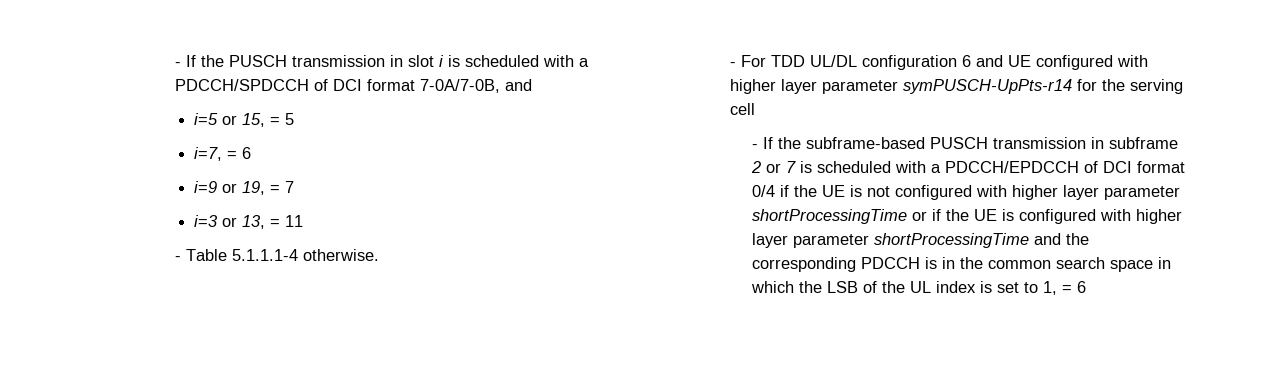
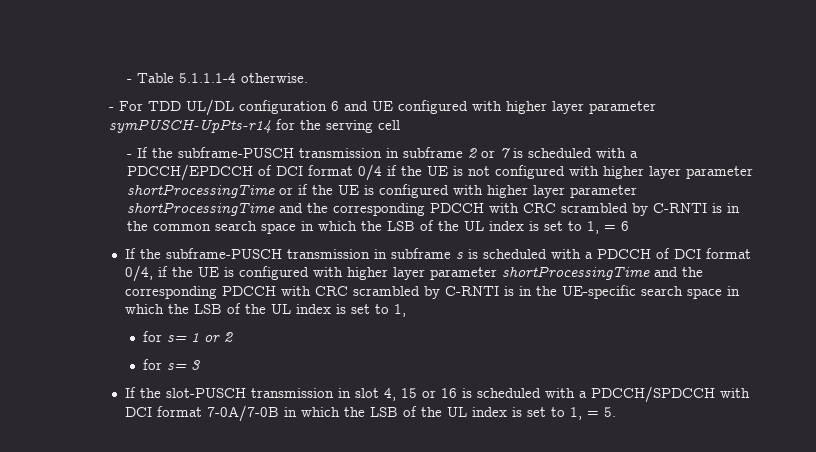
[175,55,590,67] [175,79,533,93] [193,113,294,127] [193,147,251,161] [193,181,294,195] [193,215,303,229] [175,256,182,261] - If the PUSCH transmission in slot i is scheduled with a PDCCH/SPDCCH of DCI format 7-0A/7-0B, and // i=5 or 15, = 5 // i=7, = 6 // i=9 or 19, = 7 // i=3 or 13, = 11 // - -> [127,79,133,83] -
[806,137,989,149] subframe-based PUSCH -> [178,147,295,158] subframe-PUSCH
(921, 263) none -> [489,203,708,216] with CRC scrambled by C-RNTI
(1087, 287) none -> [124,248,751,259] [124,265,703,282] [124,285,740,299] [124,303,406,317] [143,331,234,342] [143,359,201,370] [124,386,750,403] [124,405,616,422] // If the subframe-PUSCH transmission in subframe s is scheduled with a PDCCH of DCI format 0/4, if the UE is configured with higher layer parameter shortProcessingTime and the corresponding PDCCH with CRC scrambled by C-RNTI is in the UE-specific search space in which the LSB of the UL index is set to 1, // for s= 1 or 2 // for s= 3 // If the slot-PUSCH transmission in slot 4, 15 or 16 is scheduled with a PDCCH/SPDCCH with DCI format 7-0A/7-0B in which the LSB of the UL index is set to 1, = 5.

